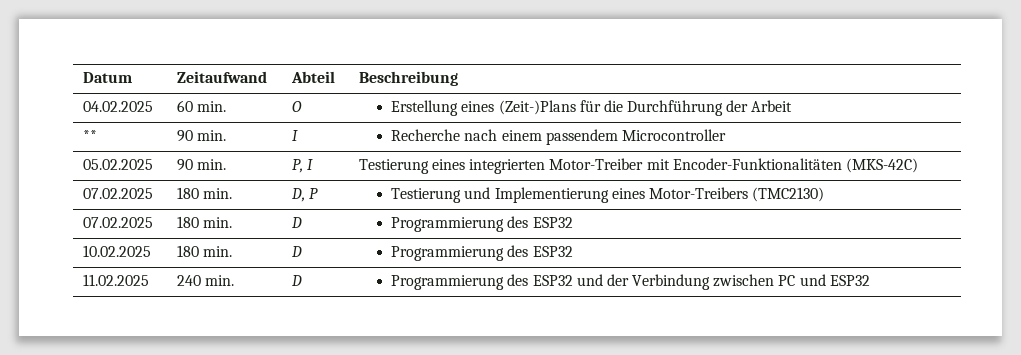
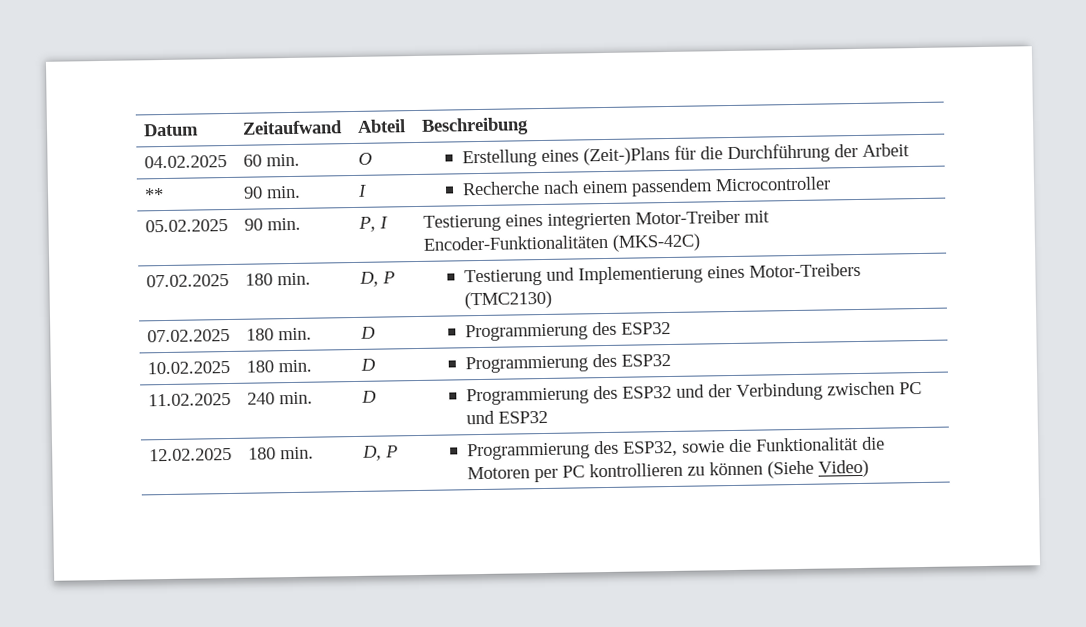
(870, 280) none -> [149,447,233,462] [248,446,315,460] [362,445,399,461] [466,436,885,461] [466,459,869,483] // 12.02.2025 | 180 min. | D, P | Programmierung des ESP32, sowie die Funktionalität die Motoren per PC kontrollieren zu können (Siehe Video)

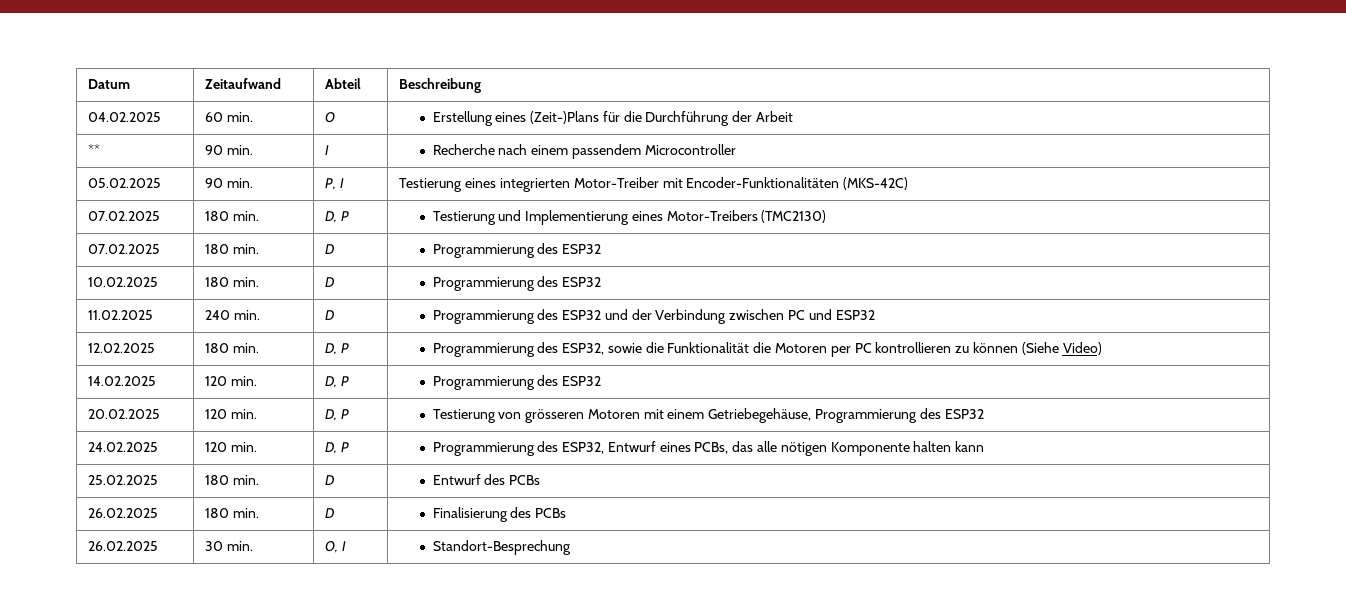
(869, 468) none -> [88,376,157,386] [205,376,258,386] [325,376,350,388] [432,375,602,390] [88,409,161,419] [205,409,258,419] [325,409,350,421] [432,408,984,423] [88,442,159,452] [205,442,258,452] [325,442,350,454] [432,441,985,456] [88,475,159,485] [205,475,260,485] [325,475,336,485] [432,474,541,485] [88,508,159,518] [205,508,260,518] [325,508,336,518] [432,507,567,522] [88,541,159,551] [205,541,254,551] [325,541,347,553] [432,540,571,555] // 14.02.2025 | 120 min. | D, P | Programmierung des ESP32 // 20.02.2025 | 120 min. | D, P | Testierung von grösseren Motoren mit einem Getriebegehäuse, Programmierung des ESP32 // 24.02.2025 | 120 min. | D, P | Programmierung des ESP32, Entwurf eines PCBs, das alle nötigen Komponente halten kann // 25.02.2025 | 180 min. | D | Entwurf des PCBs // 26.02.2025 | 180 min. | D | Finalisierung des PCBs // 26.02.2025 | 30 min. | O, I | Standort-Besprechung

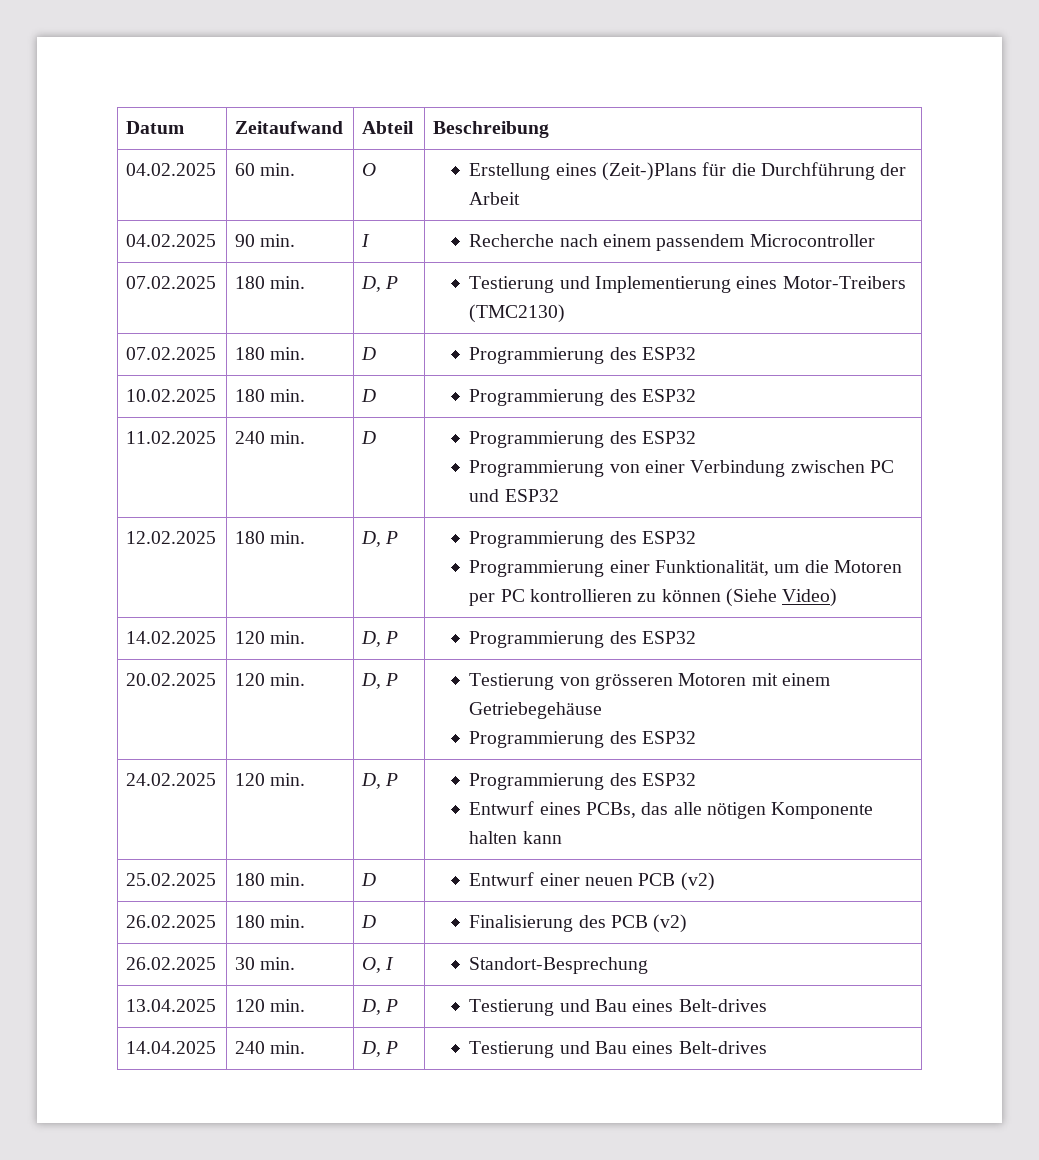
[88,144,101,155] ** -> [126,234,217,247] 04.02.2025
[88,178,162,188] [205,178,254,188] [325,178,345,190] [399,177,909,192] // 05.02.2025 | 90 min. | P, I | Testierung eines integrierten Motor-Treiber mit Encoder-Funktionalitäten (MKS-42C) -> (875, 240) none
[604,309,652,320] und der -> [469,460,686,477] // Programmierung von einer
[562,342,750,355] ESP32, sowie die Funktionalität -> [642,531,697,544] [469,560,800,577] ESP32 // Programmierung einer Funktionalität, um
[708,408,812,423] Getriebegehäuse, -> [469,702,603,719] Getriebegehäuse //
[562,442,605,454] ESP32, -> [642,773,697,786] ESP32 //
[484,474,541,485] des PCBs -> [539,872,715,891] einer neuen PCB (v2)
[535,508,567,518] PCBs -> [611,914,688,933] PCB (v2)
(571, 547) none -> [126,999,217,1012] [235,999,306,1012] [361,999,399,1015] [469,999,767,1016] [126,1041,217,1054] [235,1041,306,1054] [361,1041,399,1057] [469,1041,767,1058] // 13.04.2025 | 120 min. | D, P | Testierung und Bau eines Belt-drives // 14.04.2025 | 240 min. | D, P | Testierung und Bau eines Belt-drives

